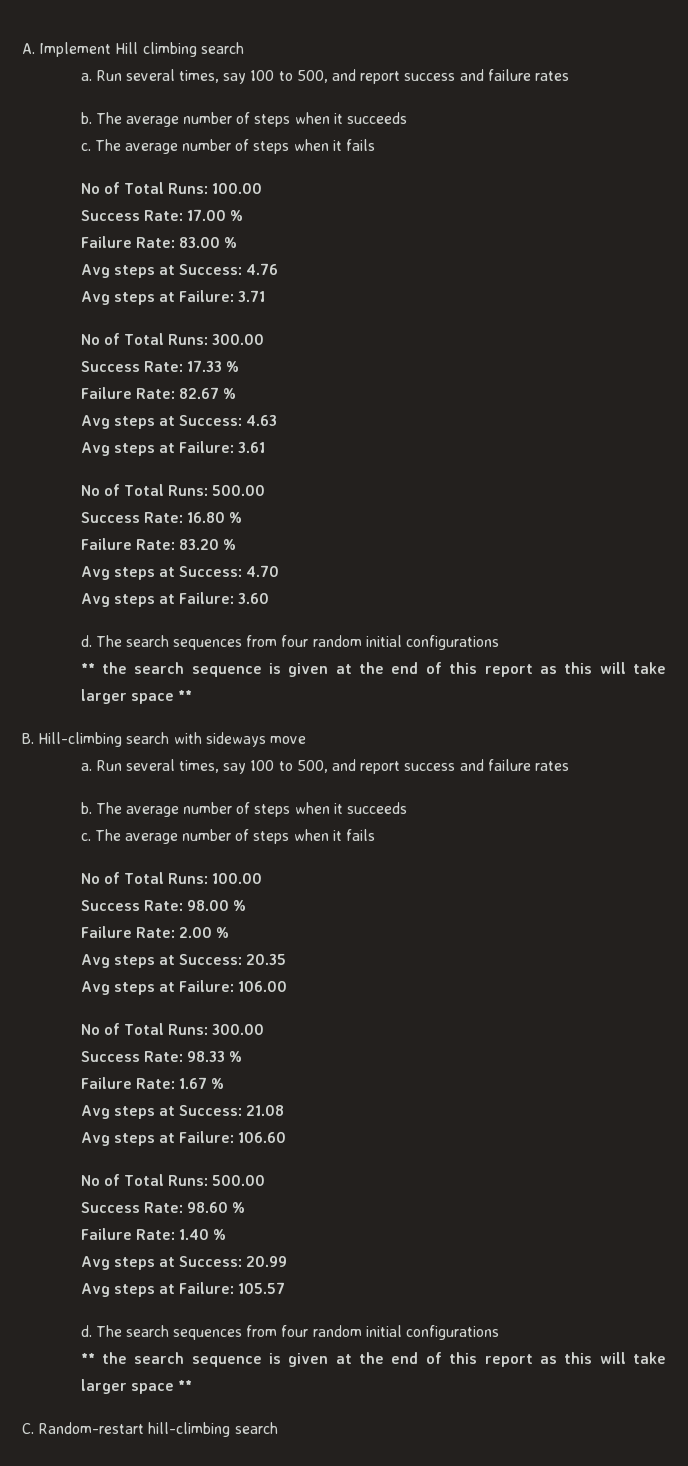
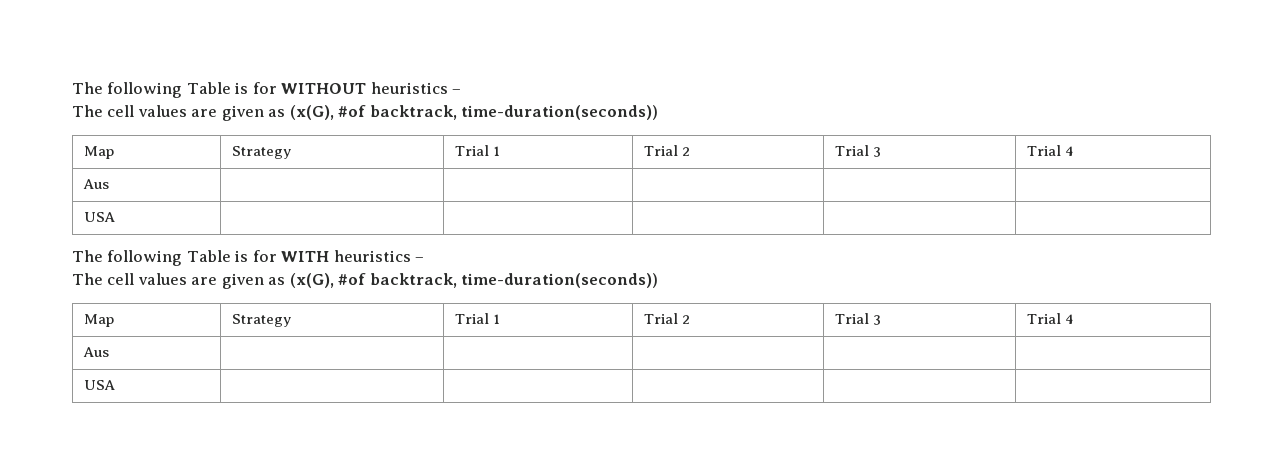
[22,42,244,57] [80,69,569,84] [80,112,408,127] [80,139,376,154] [80,182,263,194] [80,209,244,221] [80,236,238,248] [80,263,279,278] [80,290,266,305] [80,333,265,345] [80,360,240,372] [80,387,237,399] [80,415,278,429] [80,441,266,456] [80,484,266,496] [80,512,243,523] [80,538,237,550] [80,565,280,580] [80,592,270,607] [80,635,500,650] [80,662,666,677] [80,689,192,704] [22,732,306,747] [80,759,569,774] [80,802,408,817] [80,829,376,844] [80,872,263,884] [80,900,247,911] [80,926,230,938] [80,954,287,968] [80,980,288,995] [80,1023,265,1035] [80,1051,243,1062] [80,1077,225,1089] [80,1105,285,1119] [80,1131,287,1146] [80,1174,266,1186] [80,1202,246,1213] [80,1228,227,1240] [80,1256,288,1270] [80,1282,286,1297] [80,1325,500,1340] [80,1352,666,1367] [80,1379,192,1394] [22,1422,278,1437] A. Implement Hill climbing search // a. Run several times, say 100 to 500, and report success and failure rates // b. The average number of steps when it succeeds // c. The average number of steps when it fails // No of Total Runs: 100.00 // Success Rate: 17.00 % // Failure Rate: 83.00 % // Avg steps at Success: 4.76 // Avg steps at Failure: 3.71 // No of Total Runs: 300.00 // Success Rate: 17.33 % // Failure Rate: 82.67 % // Avg steps at Success: 4.63 // Avg steps at Failure: 3.61 // No of Total Runs: 500.00 // Success Rate: 16.80 % // Failure Rate: 83.20 % // Avg steps at Success: 4.70 // Avg steps at Failure: 3.60 // d. The search sequences from four random initial configurations // ** the search sequence is given at the end of this report as this will take larger space ** // B. Hill-climbing search with sideways move // a. Run several times, say 100 to 500, and report success and failure rates // b. The average number of steps when it succeeds // c. The average number of steps when it fails // No of Total Runs: 100.00 // Success Rate: 98.00 % // Failure Rate: 2.00 % // Avg steps at Success: 20.35 // Avg steps at Failure: 106.00 // No of Total Runs: 300.00 // Success Rate: 98.33 % // Failure Rate: 1.67 % // Avg steps at Success: 21.08 // Avg steps at Failure: 106.60 // No of Total Runs: 500.00 // Success Rate: 98.60 % // Failure Rate: 1.40 % // Avg steps at Success: 20.99 // Avg steps at Failure: 105.57 // d. The search sequences from four random initial configurations // ** the search sequence is given at the end of this report as this will take larger space ** // C. Random-restart hill-climbing search -> [72,82,462,98] [72,105,659,121] [83,146,114,159] [231,146,291,159] [454,145,500,156] [643,145,690,156] [834,145,881,157] [1026,145,1074,156] [82,179,109,189] [83,212,115,222] [72,250,425,266] [72,273,659,289] [83,314,114,327] [231,314,291,327] [454,313,500,324] [643,313,690,324] [834,313,881,325] [1026,313,1074,324] [82,347,109,357] [83,380,115,390] The following Table is for WITHOUT heuristics – // The cell values are given as (x(G), #of backtrack, time-duration(seconds)) // Map | Strategy | Trial 1 | Trial 2 | Trial 3 | Trial 4 // Aus | | | | | // USA | | | | | // The following Table is for WITH heuristics – // The cell values are given as (x(G), #of backtrack, time-duration(seconds)) // Map | Strategy | Trial 1 | Trial 2 | Trial 3 | Trial 4 // Aus | | | | | // USA | | | | |

